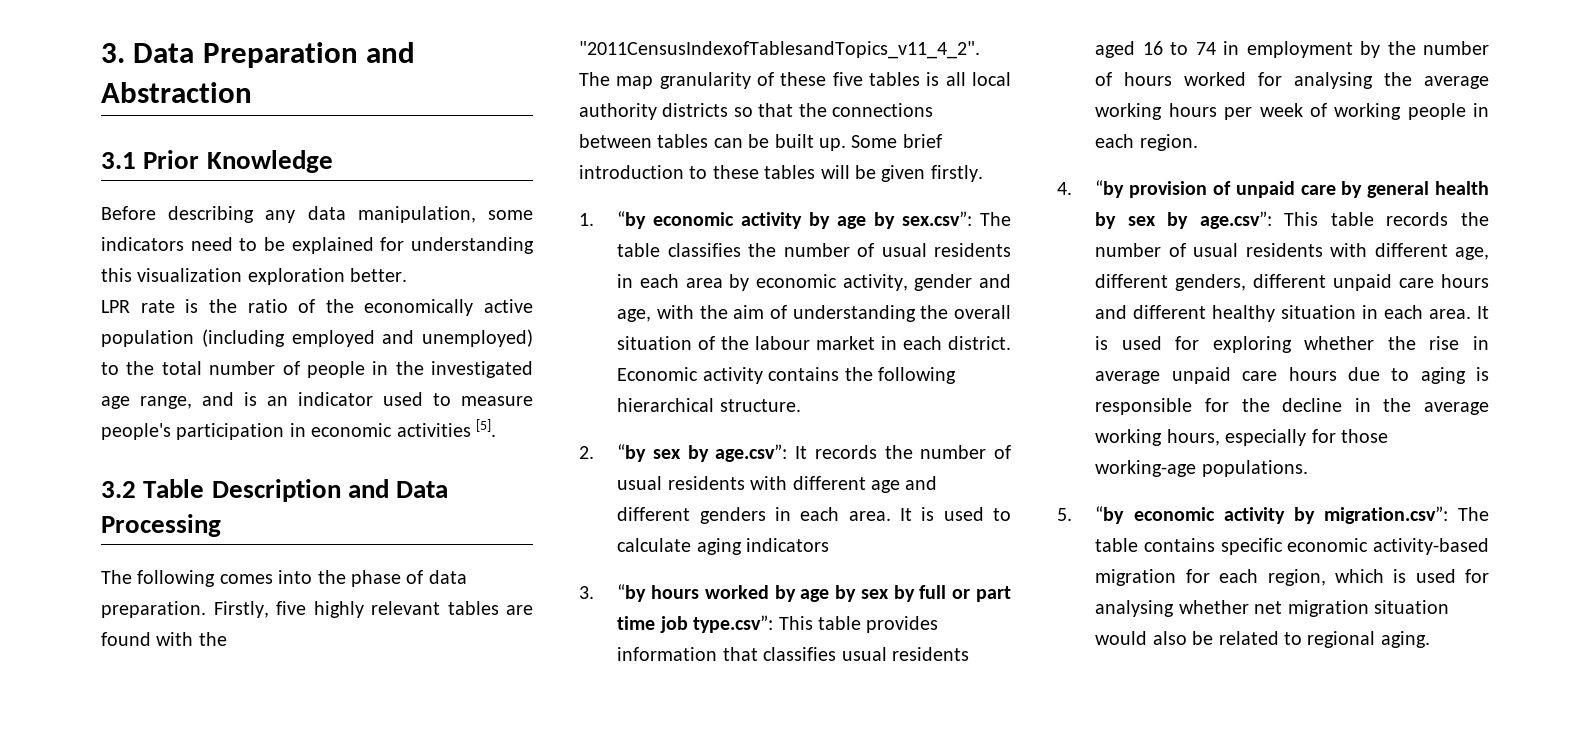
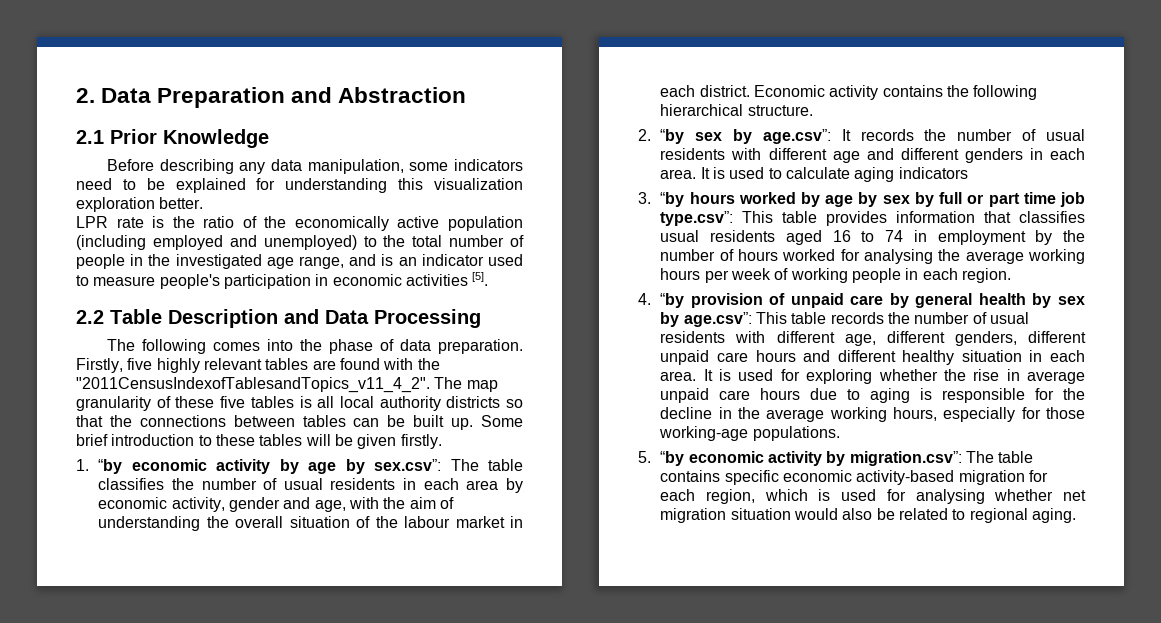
[101,43,125,63] 3. -> [76,88,95,103] 2.
[101,152,136,169] 3.1 -> [76,130,104,144] 2.1
[101,481,136,498] 3.2 -> [76,310,104,324] 2.2

